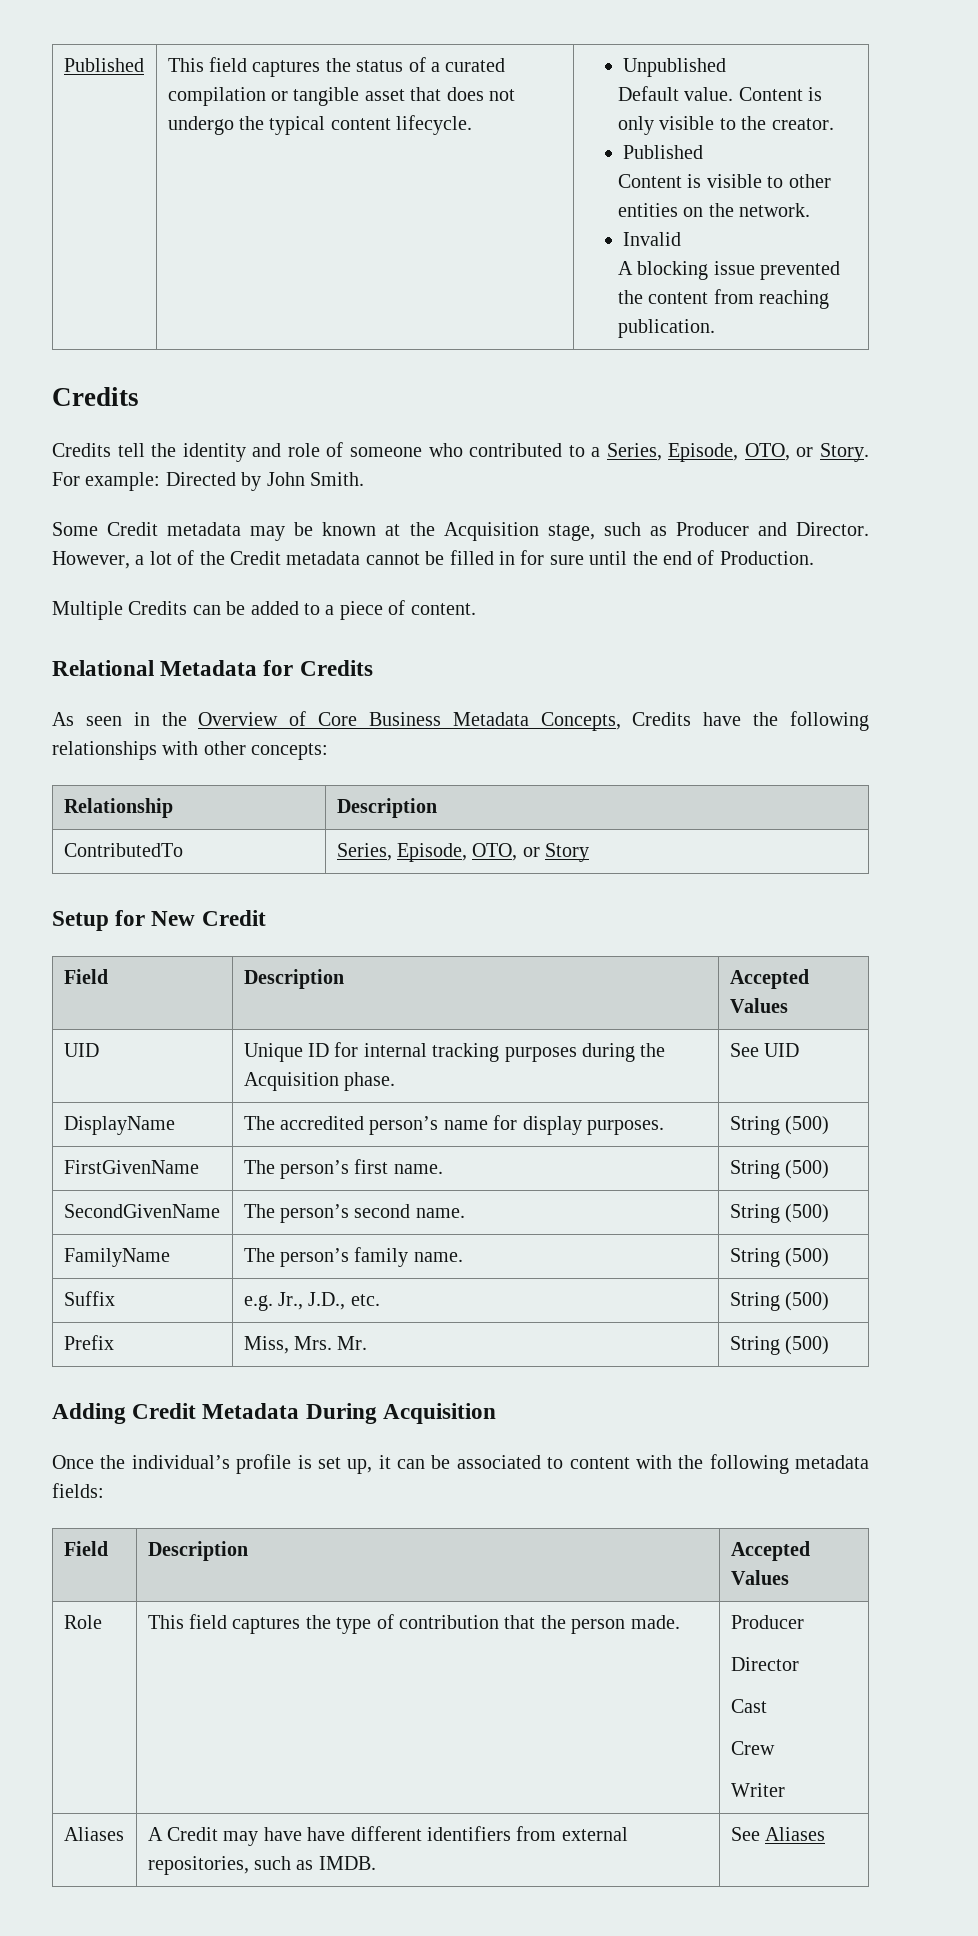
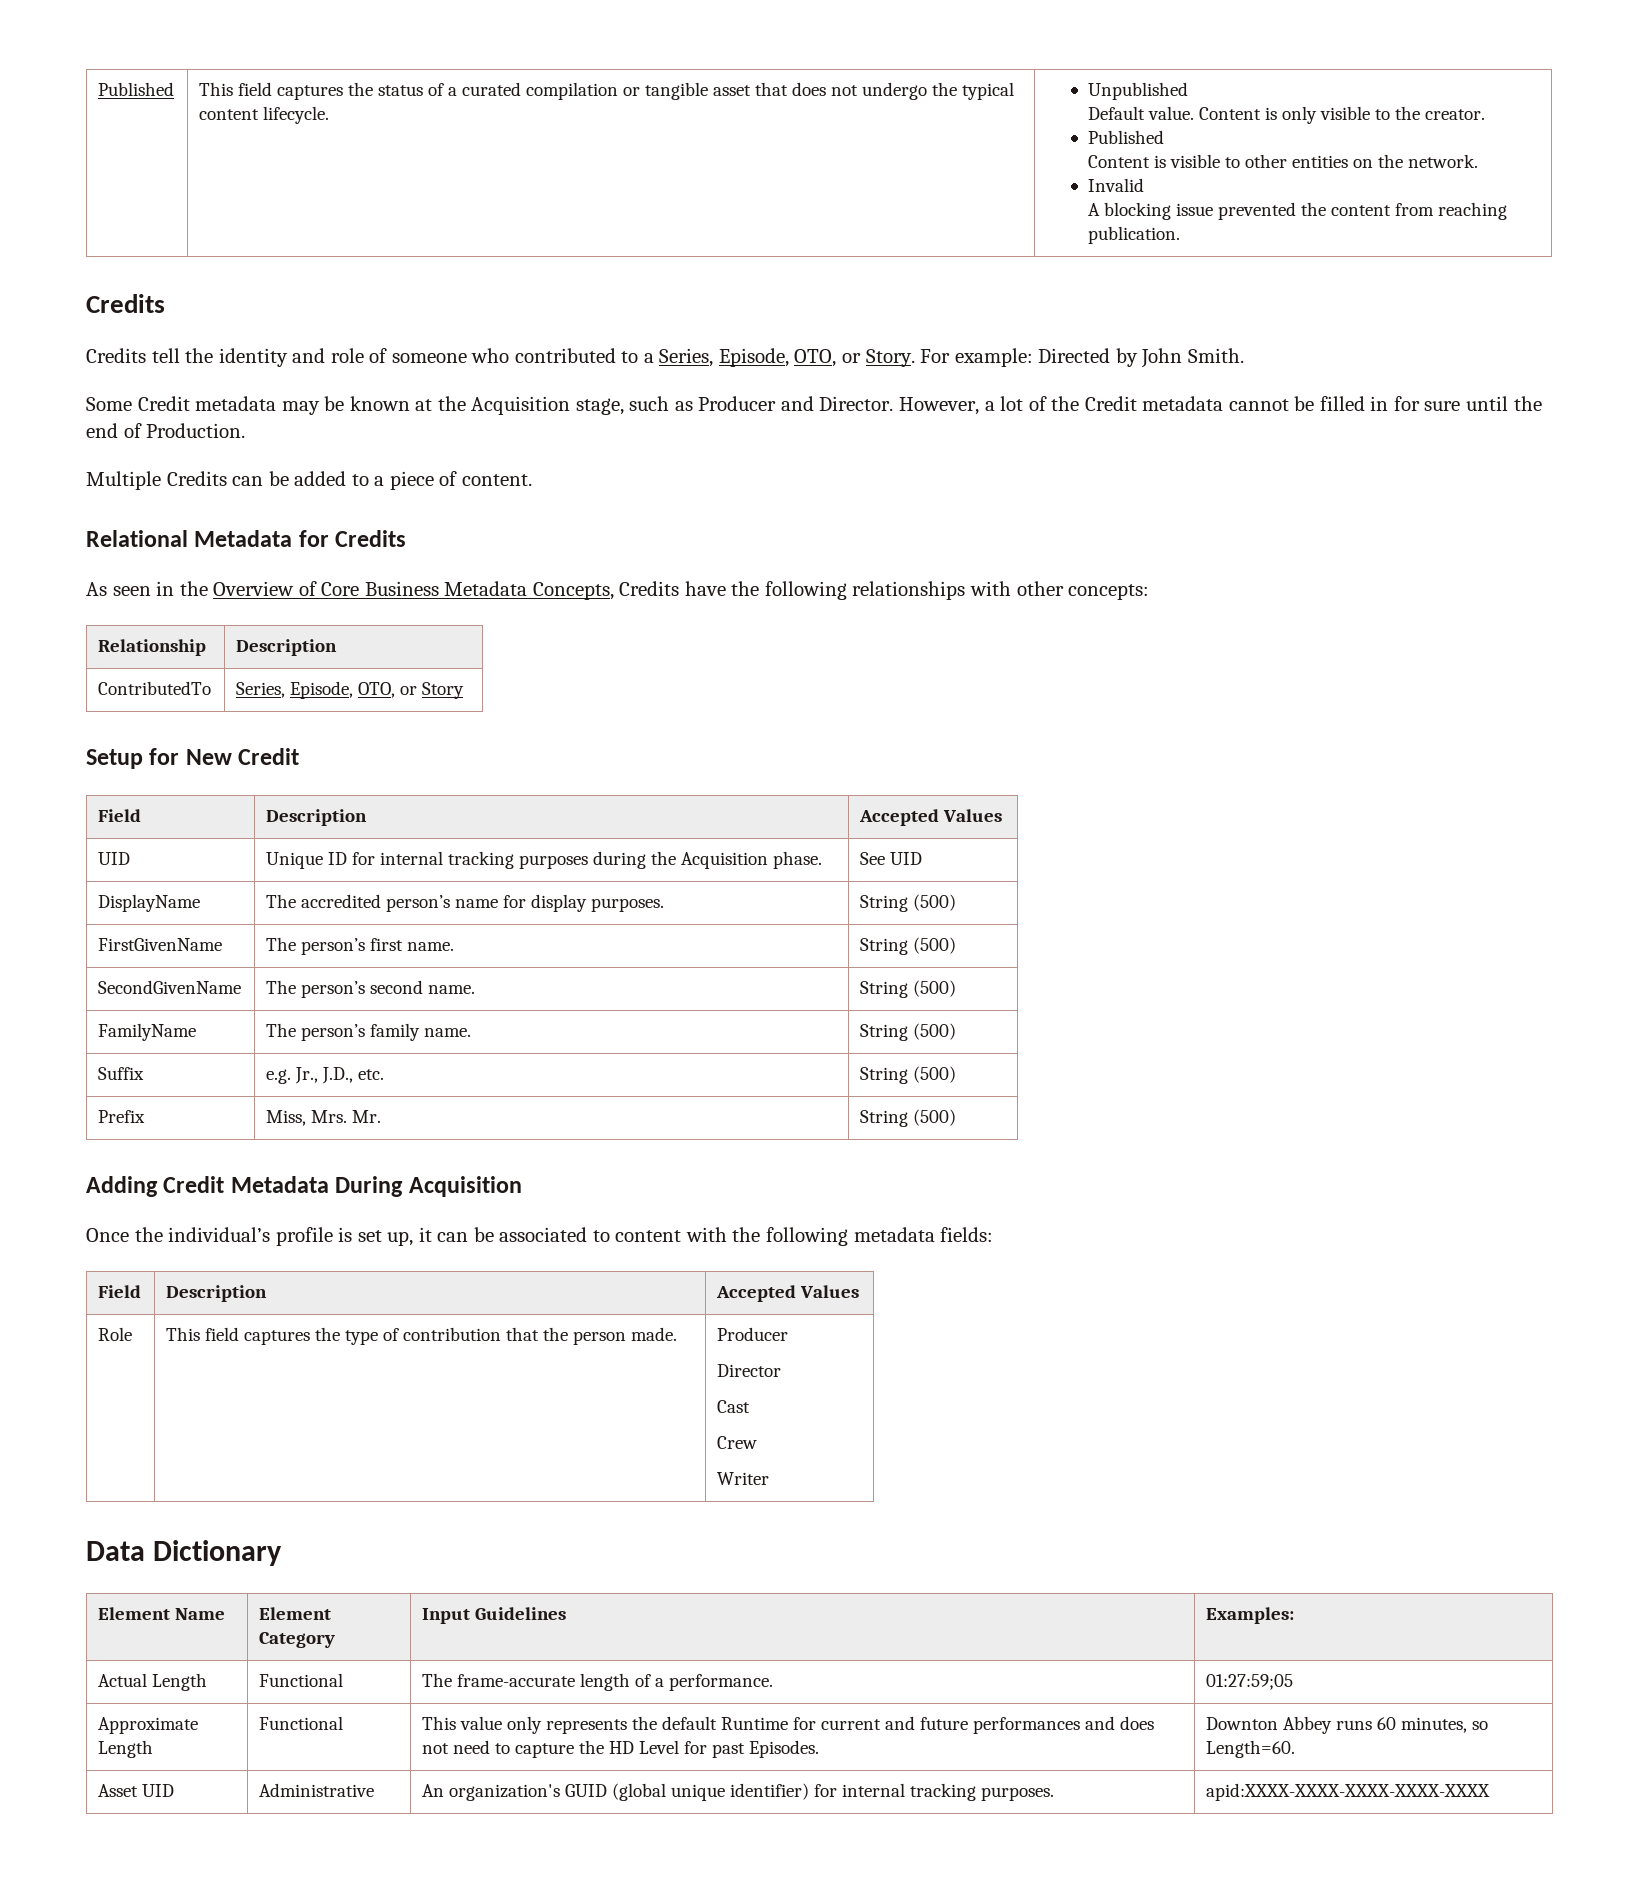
[63,1827,124,1841] [147,1826,628,1846] [147,1856,376,1875] [730,1827,825,1841] // Aliases | A Credit may have have different identifiers from external repositories, such as IMDB. | See Aliases -> [86,1540,283,1566] [98,1607,226,1620] [259,1607,332,1620] [259,1632,336,1648] [422,1607,567,1624] [1206,1607,1295,1624] [98,1673,208,1691] [259,1673,344,1687] [422,1673,774,1691] [1206,1674,1294,1690] [98,1717,199,1734] [98,1740,154,1758] [259,1716,344,1730] [422,1716,1155,1734] [422,1740,820,1758] [1206,1716,1489,1734] [1206,1740,1296,1758] [98,1784,175,1797] [259,1783,375,1797] [422,1783,1055,1801] [1206,1783,1491,1801] // Data Dictionary // Element Name | Element Category | Input Guidelines | Examples: // Actual Length | Functional | The frame-accurate length of a performance. | 01:27:59;05 // Approximate Length | Functional | This value only represents the default Runtime for current and future performances and does not need to capture the HD Level for past Episodes. | Downton Abbey runs 60 minutes, so Length=60. // Asset UID | Administrative | An organization's GUID (global unique identifier) for internal tracking purposes. | apid:XXXX-XXXX-XXXX-XXXX-XXXX

